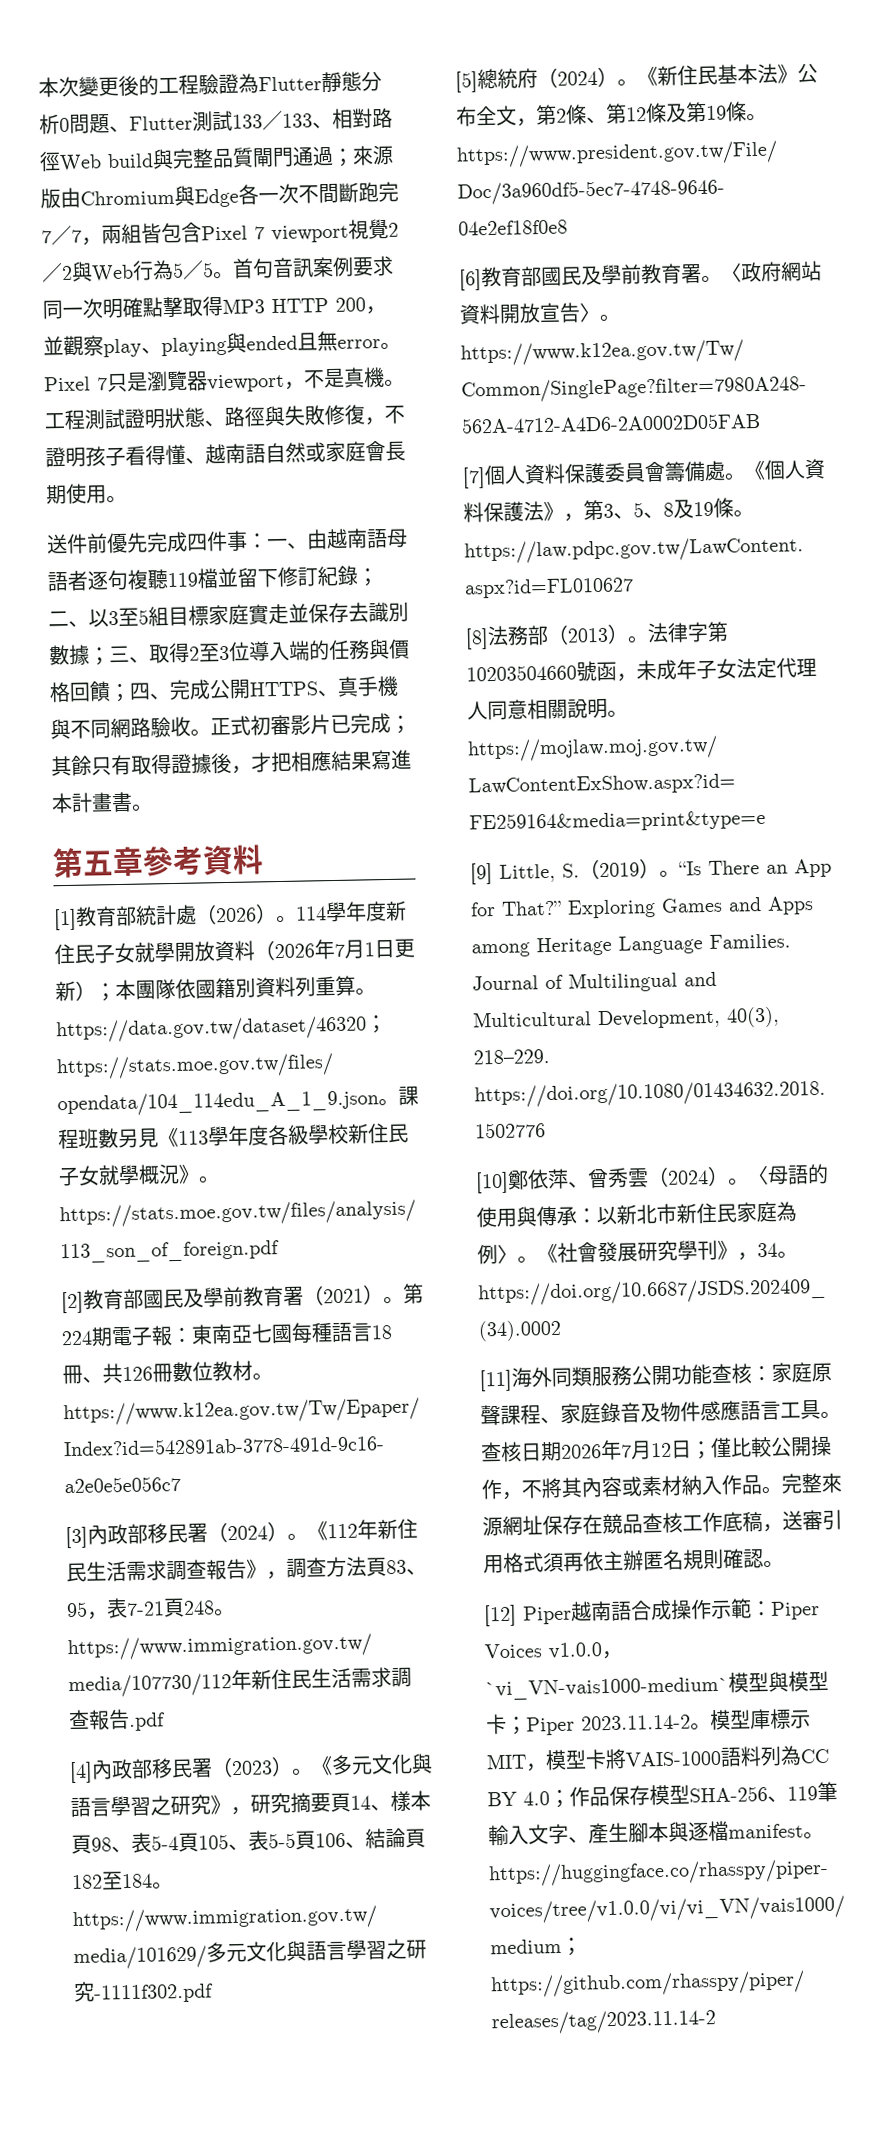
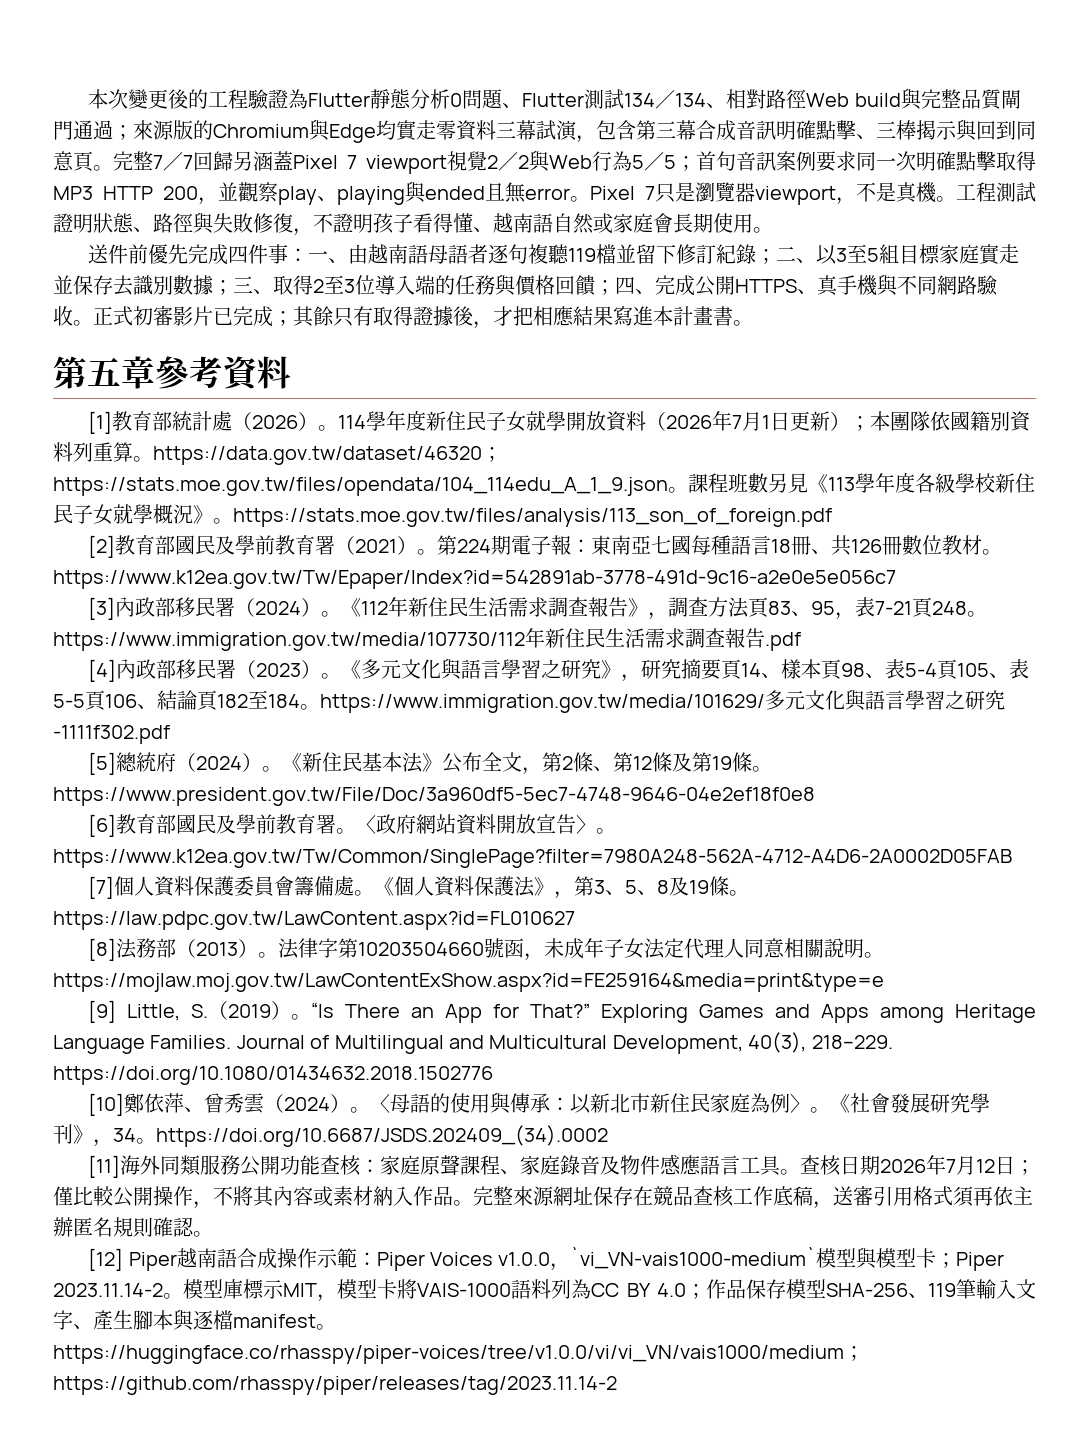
[232,110,313,131] 133／133 -> [624,90,707,109] 134／134
[60,187,81,208] 由 -> [193,120,213,140] 的
[238,181,399,205] [41,222,202,246] 各一次不間斷跑完7／7，兩組皆包含 -> [376,119,1036,143] [53,151,293,172] 均實走零資料三幕試演，包含第三幕合成音訊明確點擊、三棒揭示與回到同意頁。完整7／7回歸另涵蓋
[213,270,234,280] 。 -> [676,156,696,171] ；

